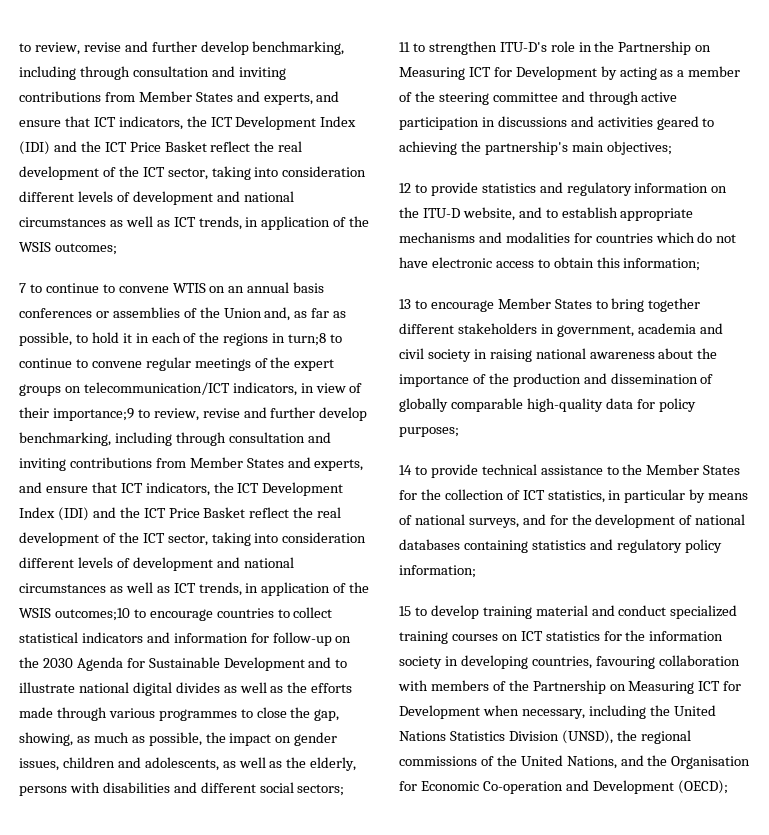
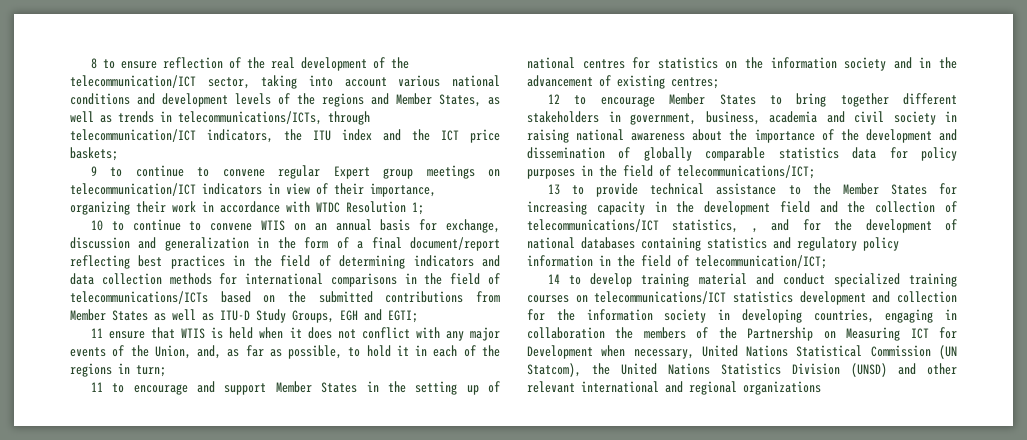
[19,41,345,55] [19,66,286,80] [19,91,340,105] [19,116,357,130] [19,141,303,155] [19,166,367,180] [19,191,294,205] [19,216,370,230] [19,242,117,255] [19,283,26,293] to review, revise and further develop benchmarking, including through consultation and inviting contributions from Member States and experts, and ensure that ICT indicators, the ICT Development Index (IDI) and the ICT Price Basket reflect the real development of the ICT sector, taking into consideration different levels of development and national circumstances as well as ICT trends, in application of the WSIS outcomes; // 7 -> [91,57,410,71] [70,75,501,89] [70,93,500,107] [70,111,370,125] [70,129,500,143] [70,147,118,161] [91,165,501,179] [70,183,436,197] [70,201,424,215] [91,220,104,231] 8 to ensure reflection of the real development of the telecommunication/ICT sector, taking into account various national conditions and development levels of the regions and Member States, as well as trends in telecommunications/ICTs, through telecommunication/ICT indicators, the ITU index and the ICT price baskets; // 9 to continue to convene regular Expert group meetings on telecommunication/ICT indicators in view of their importance, organizing their work in accordance with WTDC Resolution 1; // 10
[19,307,262,318] conferences or assemblies of the Union -> [419,219,501,233] [70,237,501,251] [70,255,501,269] [70,273,500,287] [70,291,500,304] [70,309,418,323] [91,327,501,341] [70,345,191,359] for exchange, discussion and generalization in the form of a final document/report reflecting best practices in the field of determining indicators and data collection methods for international comparisons in the field of telecommunications/ICTs based on the submitted contributions from Member States as well as ITU-D Study Groups, EGH and EGTI; // 11 ensure that WTIS is held when it does not conflict with any major events of the Union,
[288,333,343,346] [19,357,335,371] [19,382,363,396] [19,407,368,421] [19,432,331,446] [19,457,364,471] [19,482,344,496] [19,507,342,521] [19,532,367,546] [19,557,294,571] [19,582,370,596] [19,607,333,621] [19,632,352,646] [19,657,348,671] [19,682,353,696] [19,707,340,721] [19,732,338,746] [19,757,357,771] [19,782,345,796] [399,41,712,55] [399,66,741,80] [399,91,678,105] [399,116,715,130] [399,141,672,155] [399,182,728,196] [399,207,694,221] [399,232,737,243] [399,257,701,271] [399,299,411,309] turn;8 to continue to convene regular meetings of the expert groups on telecommunication/ICT indicators, in view of their importance;9 to review, revise and further develop benchmarking, including through consultation and inviting contributions from Member States and experts, and ensure that ICT indicators, the ICT Development Index (IDI) and the ICT Price Basket reflect the real development of the ICT sector, taking into consideration different levels of development and national circumstances as well as ICT trends, in application of the WSIS outcomes;10 to encourage countries to collect statistical indicators and information for follow-up on the 2030 Agenda for Sustainable Development and to illustrate national digital divides as well as the efforts made through various programmes to close the gap, showing, as much as possible, the impact on gender issues, children and adolescents, as well as the elderly, persons with disabilities and different social sectors; // 11 to strengthen ITU-D's role in the Partnership on Measuring ICT for Development by acting as a member of the steering committee and through active participation in discussions and activities geared to achieving the partnership's main objectives; // 12 to provide statistics and regulatory information on the ITU-D website, and to establish appropriate mechanisms and modalities for countries which do not have electronic access to obtain this information; // 13 -> [136,365,166,377] [91,381,500,395] [527,57,957,71] [527,75,719,89] [548,94,561,104] turn; // 11 to encourage and support Member States in the setting up of national centres for statistics on the information society and in the advancement of existing centres; // 12
(634, 331) none -> [705,111,760,125] business,
[512,373,581,387] production -> [865,129,932,143] development
[526,398,603,412] high-quality -> [778,147,839,159] statistics
[399,427,459,437] [399,465,412,475] purposes; // 14 -> [527,165,815,179] [548,184,561,195] purposes in the field of telecommunications/ICT; // 13
[420,489,749,503] [399,514,519,528] the collection of ICT statistics, in particular by means of national surveys, -> [527,201,957,215] [527,219,758,233] increasing capacity in the development field and the collection of telecommunications/ICT statistics, ,
[399,565,476,578] [399,606,411,616] information; // 15 -> [527,255,827,269] [548,274,561,284] information in the field of telecommunication/ICT; // 14
[520,631,600,641] ICT statistics -> [594,291,957,305] telecommunications/ICT statistics development and collection
[595,655,740,669] [398,680,428,691] favouring collaboration with -> [885,309,957,323] [527,327,634,339] engaging in collaboration the
[588,705,646,719] including -> [701,345,957,359] [527,363,581,377] United Nations Statistical Commission (UN Statcom),
[561,730,691,744] [399,755,751,769] [399,780,728,794] (UNSD), the regional commissions of the United Nations, and the Organisation for Economic Co-operation and Development (OECD); -> [851,363,957,377] [527,381,821,395] (UNSD) and other relevant international and regional organizations

